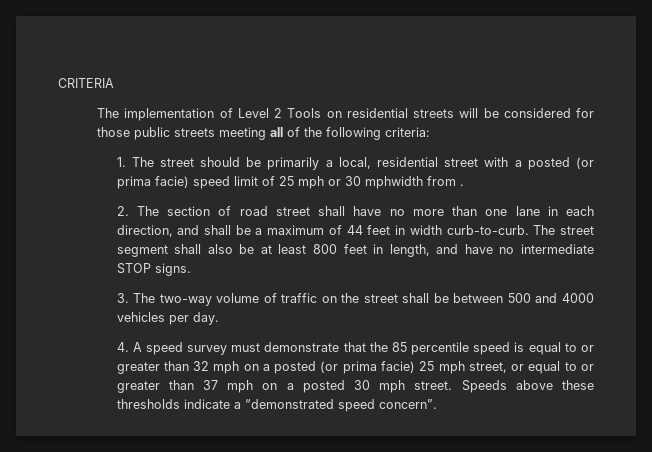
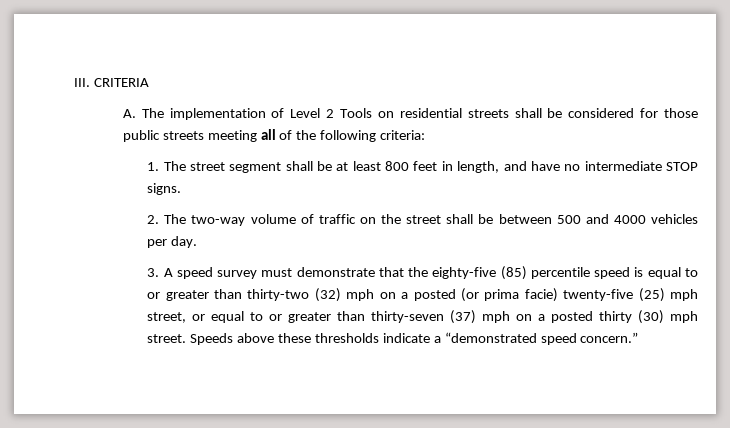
(58, 83) none -> [74,78,90,87] III.
(114, 83) none -> [122,109,136,118] A.
[459,108,479,118] will -> [514,108,542,118] shall
[200,157,595,170] [116,176,464,189] [116,206,595,216] [116,225,595,237] should be primarily a local, residential street with a posted (or prima facie) speed limit of 25 mph or 30 mphwidth from . // 2. The section of road street shall have no more than one lane in each direction, and shall be a maximum of 44 feet in width curb-to-curb. The street -> (225, 166) none
[207,244,233,254] also -> (313, 166) none
[116,293,129,303] 3. -> [147,215,160,224] 2.
[116,342,129,352] 4. -> [147,268,160,277] 3.
[391,342,407,352] 85 -> [432,266,527,280] eighty-five (85)
[193,361,210,371] 32 -> [247,288,341,302] thirty-two (32)
[419,361,435,371] 25 -> [563,288,665,302] twenty-five (25)
[202,380,370,393] 37 mph on a posted 30 -> [371,310,665,324] thirty-seven (37) mph on a posted thirty (30)
[378,399,437,409] concern”. -> [580,332,639,343] concern.”

